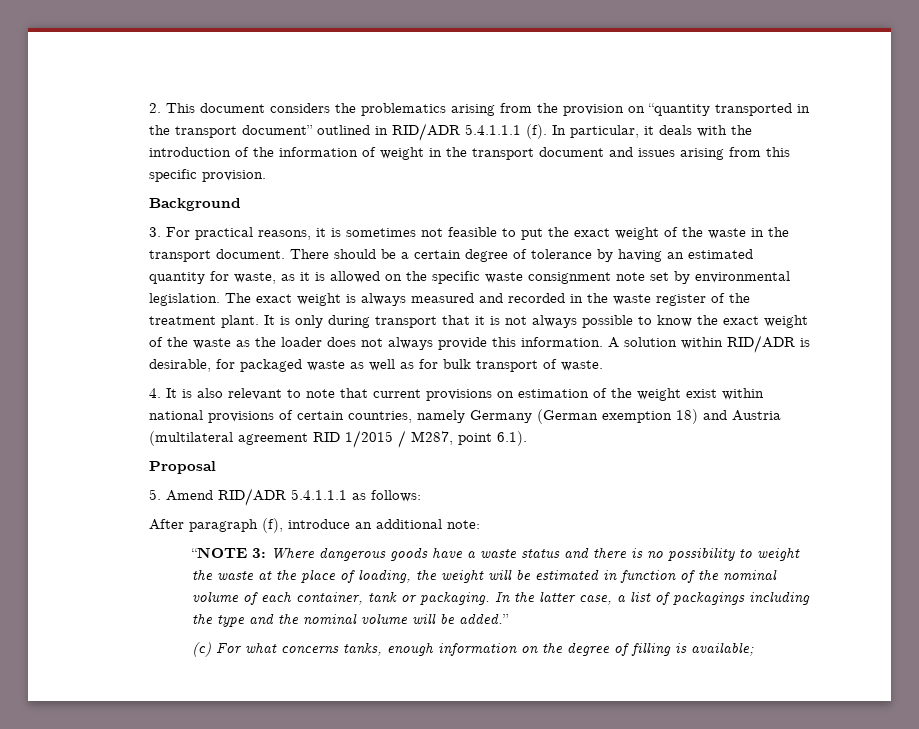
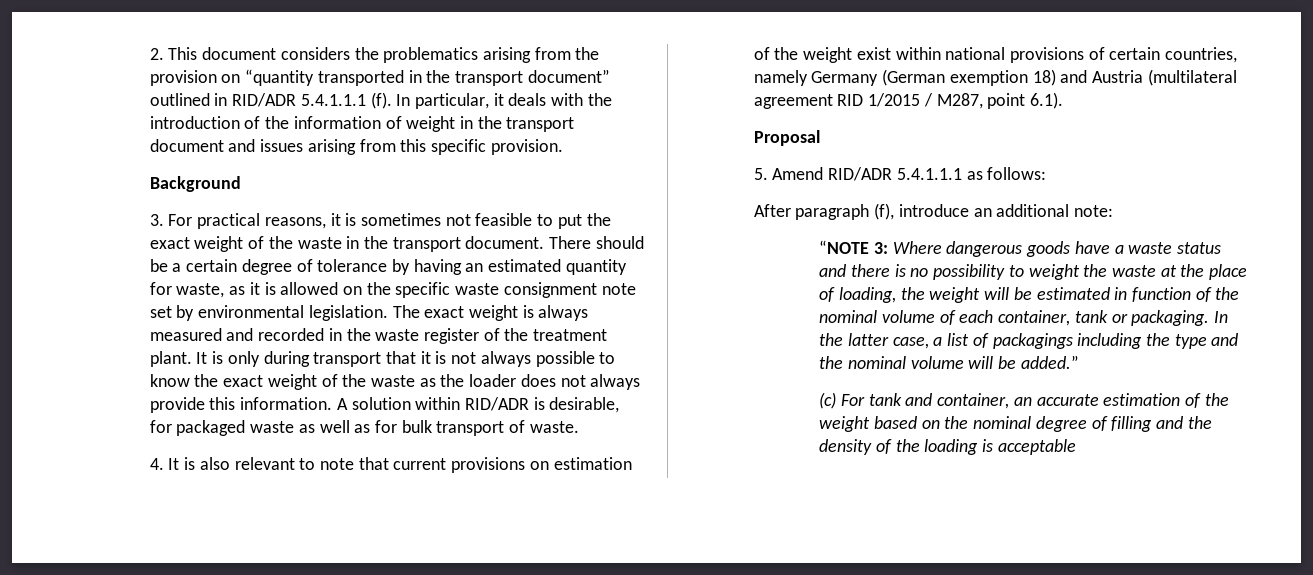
[244,642,563,656] what concerns tanks, enough information on the -> [868,393,1229,409] [819,416,1032,432] tank and container, an accurate estimation of the weight based on the nominal
[674,642,754,656] is available; -> [1156,416,1212,429] [819,439,1076,455] and the density of the loading is acceptable

